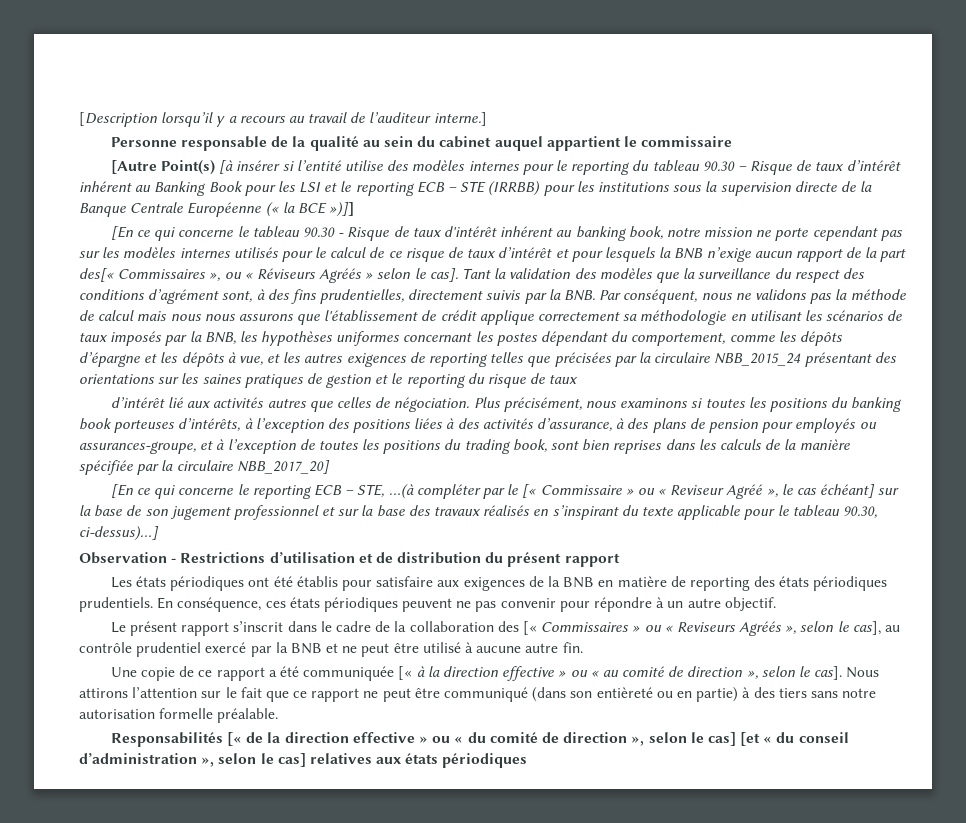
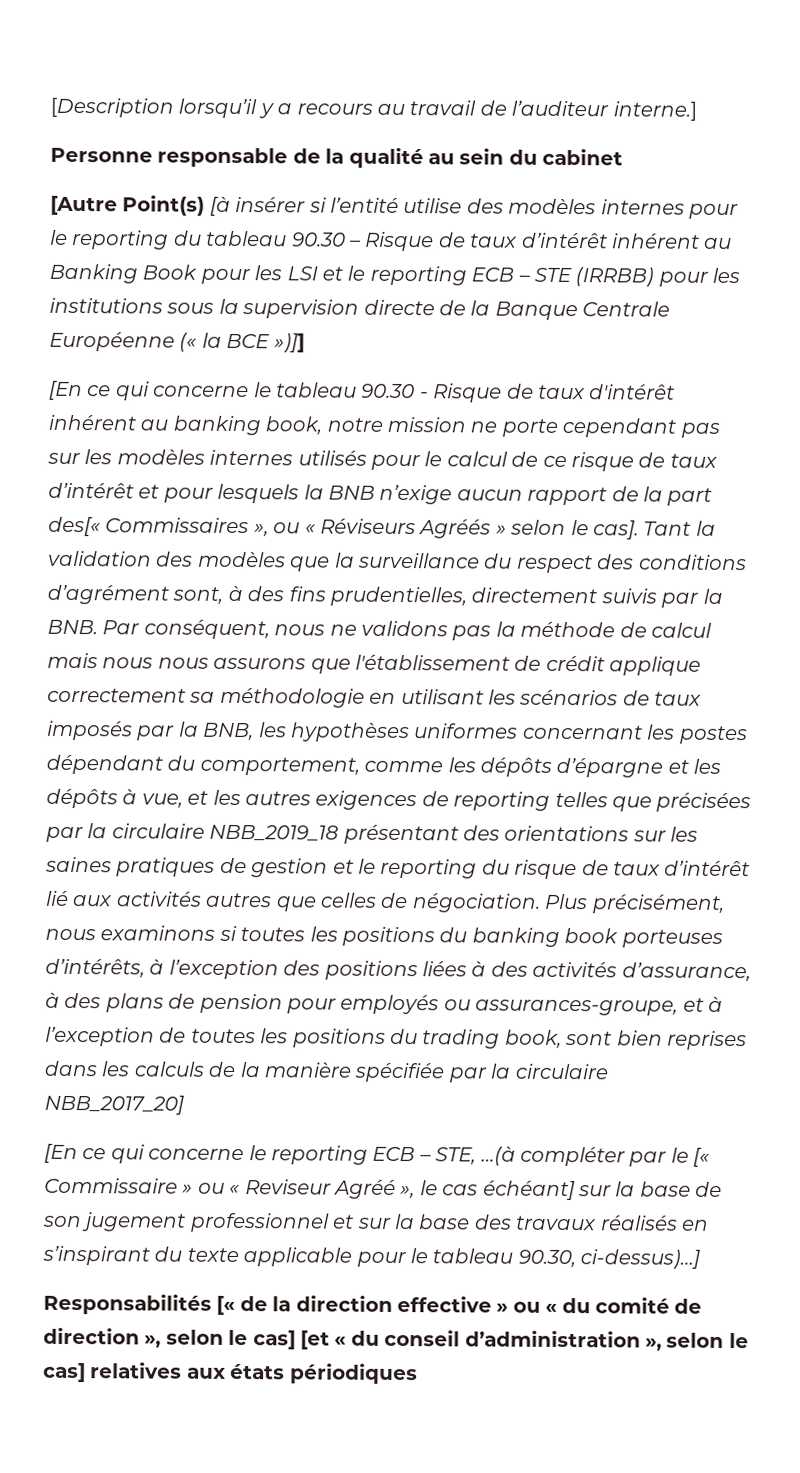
[494,136,733,151] auquel appartient le commissaire -> (624, 157) none
[714,353,802,366] NBB_2015_24 -> [209,824,340,841] NBB_2019_18
(579, 379) // -> (661, 868) none
[79,551,620,567] [110,576,888,591] [79,597,776,612] [110,621,900,636] [79,642,583,657] [110,666,880,681] [79,687,877,702] [79,708,279,723] // Observation - Restrictions d’utilisation et de distribution du présent rapport // Les états périodiques ont été établis pour satisfaire aux exigences de la BNB en matière de reporting des états périodiques prudentiels. En conséquence, ces états périodiques peuvent ne pas convenir pour répondre à un autre objectif. // Le présent rapport s’inscrit dans le cadre de la collaboration des [« Commissaires » ou « Reviseurs Agréés », selon le cas], au contrôle prudentiel exercé par la BNB et ne peut être utilisé à aucune autre fin. // Une copie de ce rapport a été communiquée [« à la direction effective » ou « au comité de direction », selon le cas]. Nous attirons l’attention sur le fait que ce rapport ne peut être communiqué (dans son entièreté ou en partie) à des tiers sans notre autorisation formelle préalable. -> (702, 1259) none

